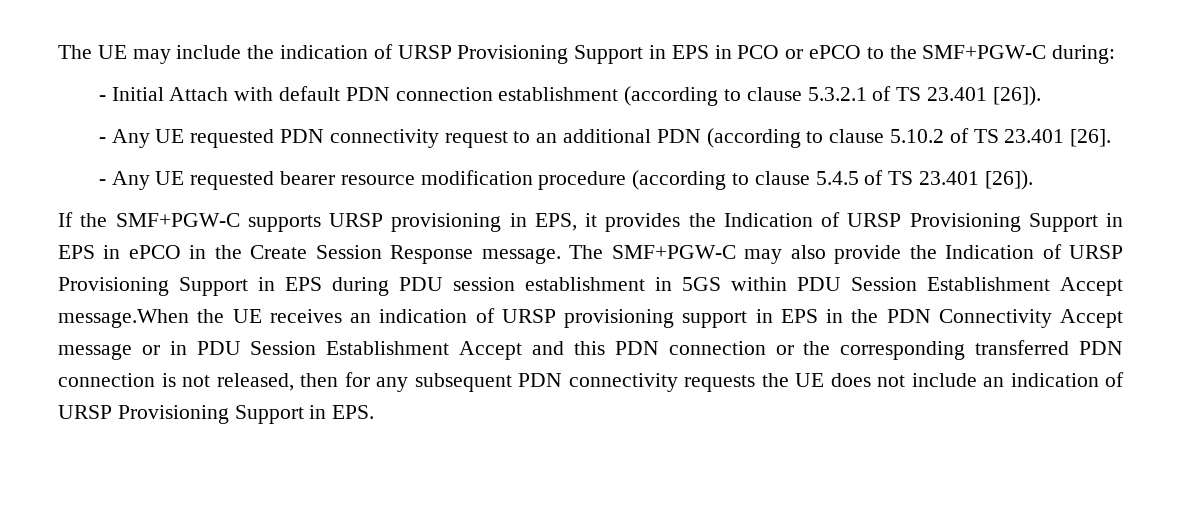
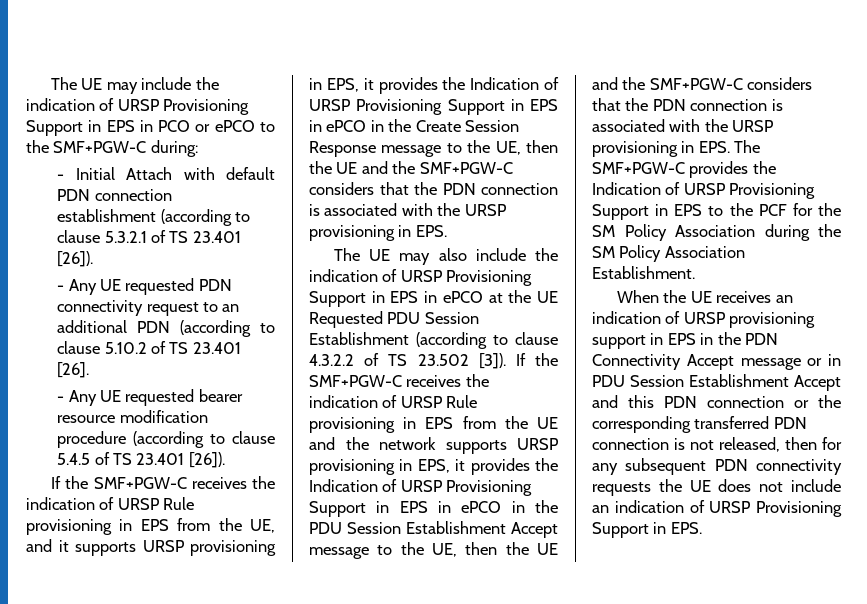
(240, 220) none -> [191,476,275,489] [26,497,195,510] [26,518,275,535] [26,539,69,552] receives the indication of URSP Rule provisioning in EPS from the UE, and it
[481,244,1123,264] [58,277,1123,296] [58,309,189,328] message. The SMF+PGW-C may also provide the Indication of URSP Provisioning Support in EPS during PDU session establishment in 5GS within PDU Session Establishment Accept message.When -> [381,140,558,157] [309,161,513,174] [309,182,558,195] [309,203,507,216] [309,225,447,241] [333,248,558,265] [309,269,533,286] [309,290,558,307] [309,311,479,328] [309,332,558,349] [309,353,558,369] [309,374,489,387] [309,395,478,408] [309,416,558,433] [309,437,559,454] [309,458,558,475] [309,479,533,496] [309,500,558,517] [309,521,558,538] [309,542,558,559] [592,77,813,90] [592,98,783,111] [592,119,775,132] [592,140,761,157] [592,161,776,178] [592,182,816,199] [592,203,841,220] [592,224,841,241] [592,245,745,262] [592,266,695,279] [616,290,659,303] message to the UE, then the UE and the SMF+PGW-C considers that the PDN connection is associated with the URSP provisioning in EPS. // The UE may also include the indication of URSP Provisioning Support in EPS in ePCO at the UE Requested PDU Session Establishment (according to clause 4.3.2.2 of TS 23.502 [3]). If the SMF+PGW-C receives the indication of URSP Rule provisioning in EPS from the UE and the network supports URSP provisioning in EPS, it provides the Indication of URSP Provisioning Support in EPS in ePCO in the PDU Session Establishment Accept message to the UE, then the UE and the SMF+PGW-C considers that the PDN connection is associated with the URSP provisioning in EPS. The SMF+PGW-C provides the Indication of URSP Provisioning Support in EPS to the PCF for the SM Policy Association during the SM Policy Association Establishment. // When

